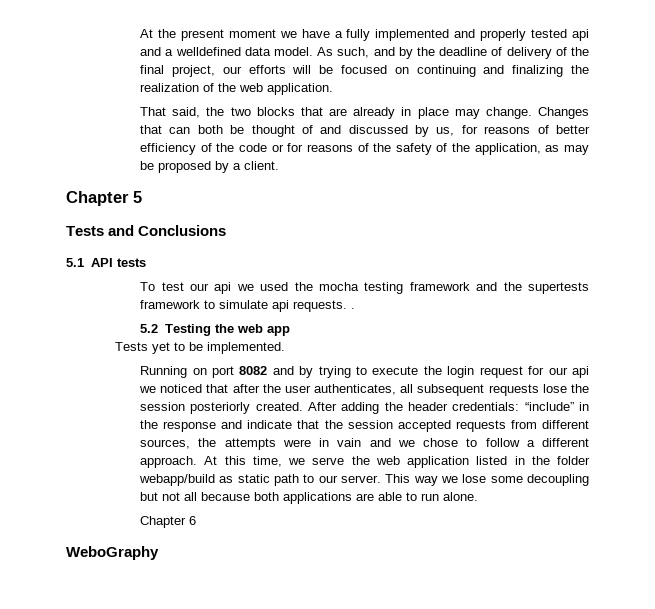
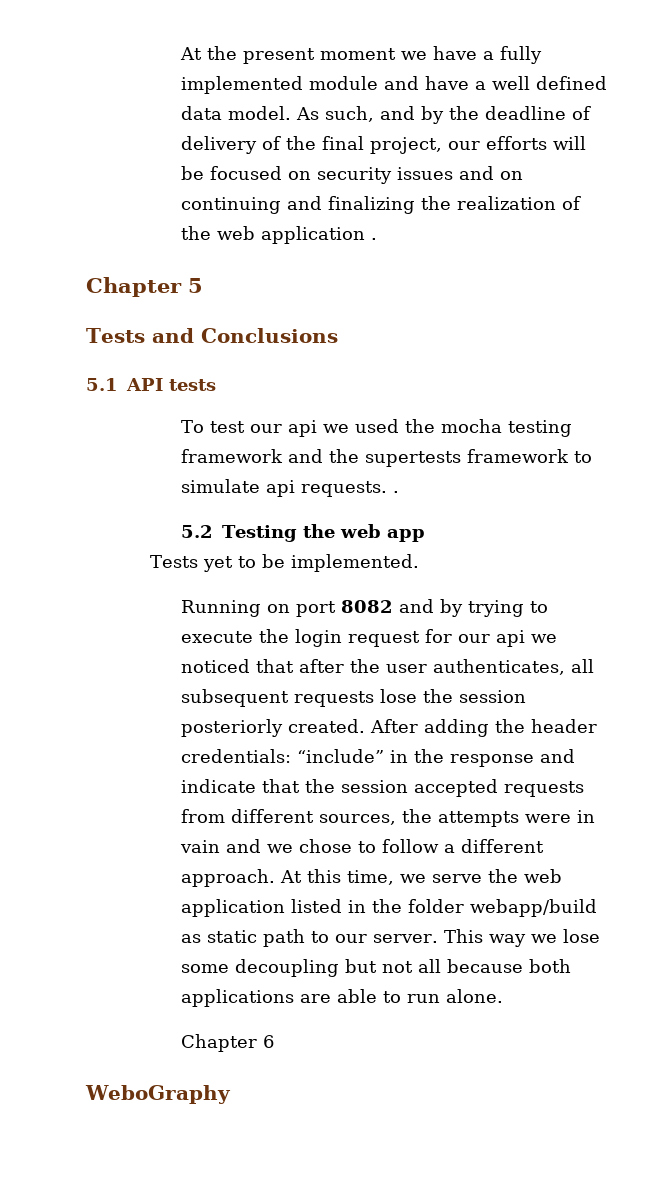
[454,29,589,41] [140,47,241,56] and properly tested api and a welldefined -> [309,76,608,90] module and have a well defined
(409, 70) none -> [317,166,524,184] security issues and on
[267,83,334,95] [140,107,589,119] [140,125,590,137] [140,143,589,155] [140,161,280,173] application. // That said, the two blocks that are already in place may change. Changes that can both be thought of and discussed by us, for reasons of better efficiency of the code or for reasons of the safety of the application, as may be proposed by a client. -> [261,226,378,244] application .

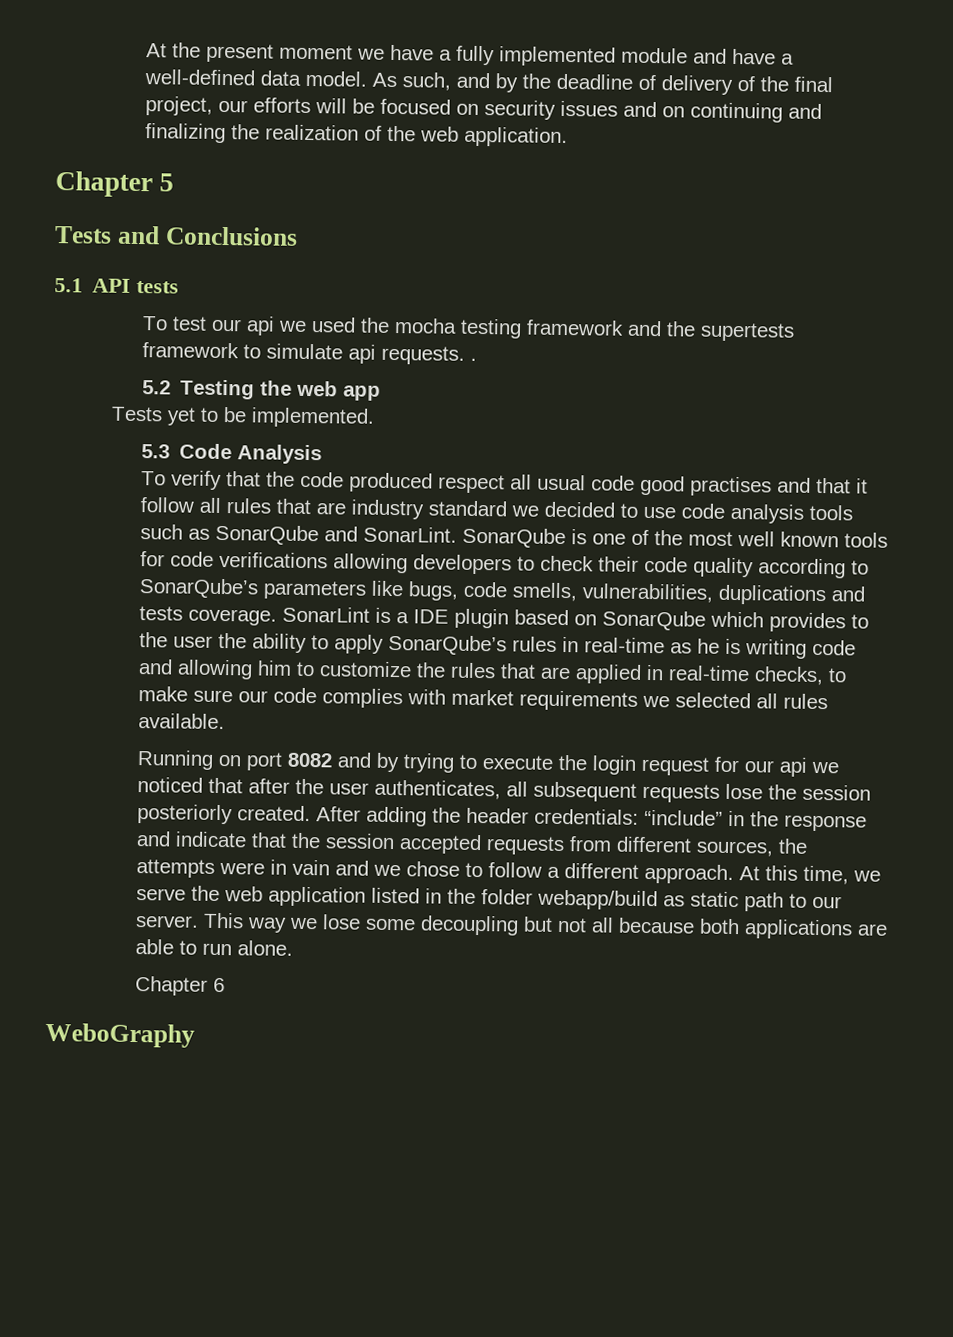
[492,76,608,90] well defined -> [143,69,255,86] well-defined
[261,226,378,244] application . -> [463,126,568,148] application.
(419, 563) none -> [140,443,322,465] [140,470,868,497] [139,497,853,524] [139,524,888,549] [139,551,869,579] [138,578,865,606] [138,606,869,633] [138,632,856,659] [137,659,847,686] [137,686,828,711] [137,713,225,730] // 5.3 Code Analysis // To verify that the code produced respect all usual code good practises and that it follow all rules that are industry standard we decided to use code analysis tools such as SonarQube and SonarLint. SonarQube is one of the most well known tools for code verifications allowing developers to check their code quality according to SonarQube’s parameters like bugs, code smells, vulnerabilities, duplications and tests coverage. SonarLint is a IDE plugin based on SonarQube which provides to the user the ability to apply SonarQube’s rules in real-time as he is writing code and allowing him to customize the rules that are applied in real-time checks, to make sure our code complies with market requirements we selected all rules available.

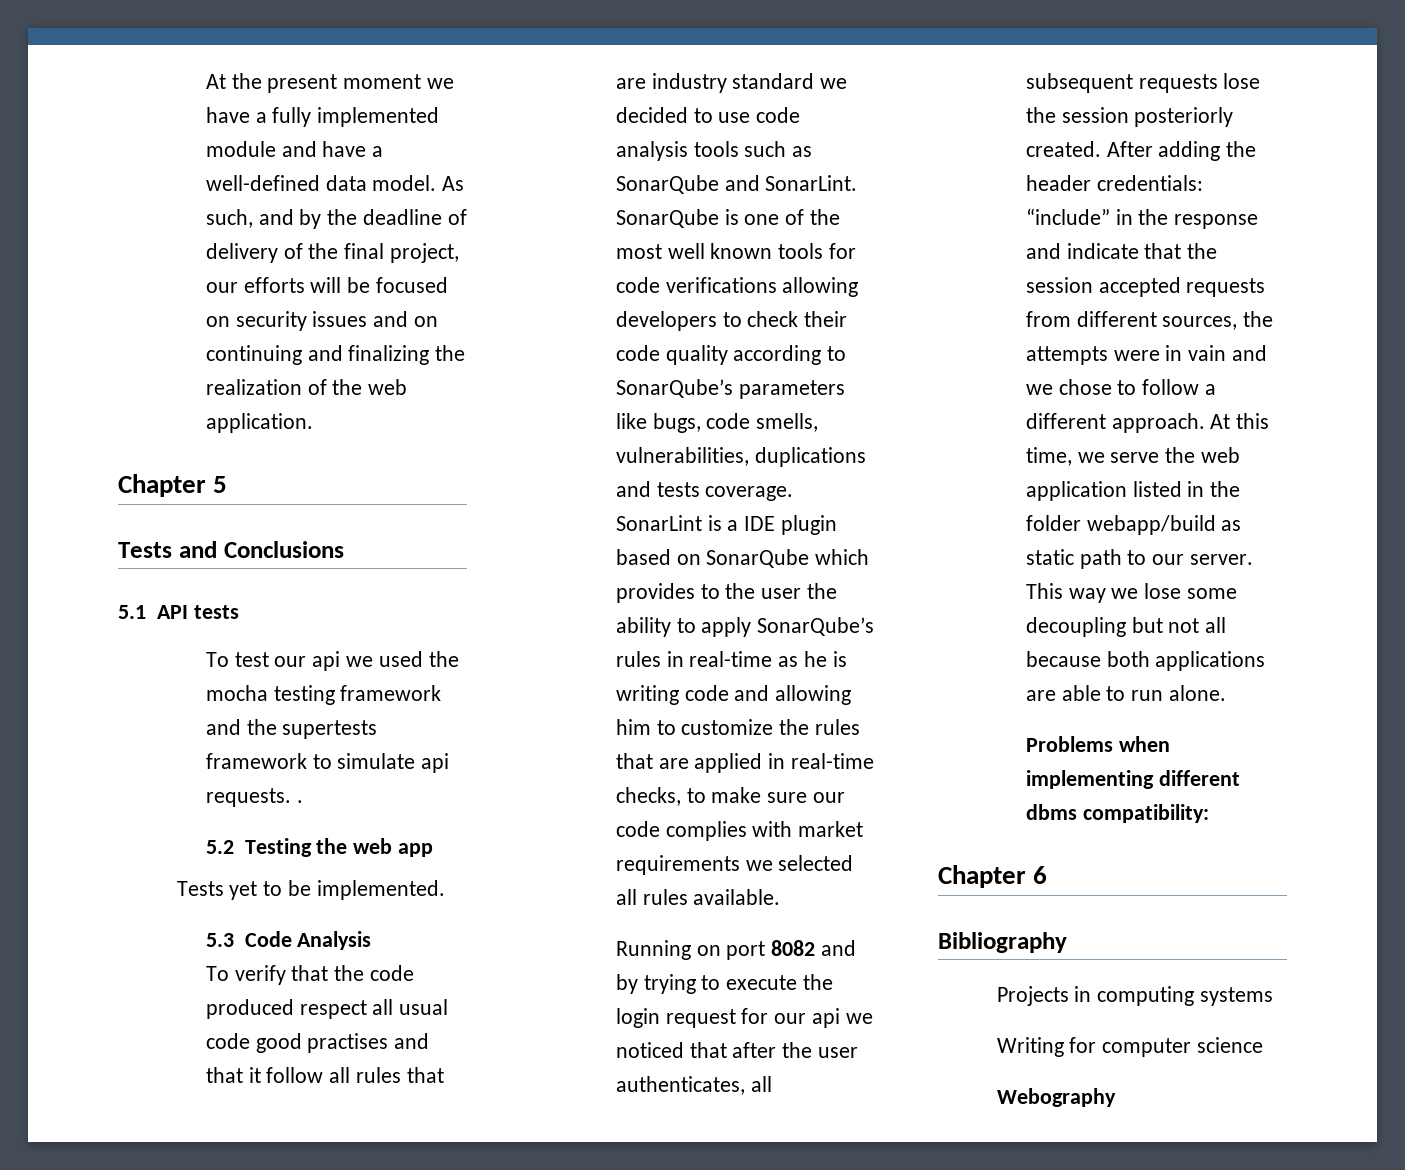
[134,976,225,996] [45,1022,195,1048] Chapter 6 // WeboGraphy -> [1025,736,1170,752] [1025,770,1240,789] [1025,804,1209,823] [938,865,1048,888] [938,932,1067,953] [996,986,1273,1006] [996,1037,1263,1057] [996,1088,1116,1107] Problems when implementing different dbms compatibility: // Chapter 6 // Bibliography // Projects in computing systems // Writing for computer science // Webography

